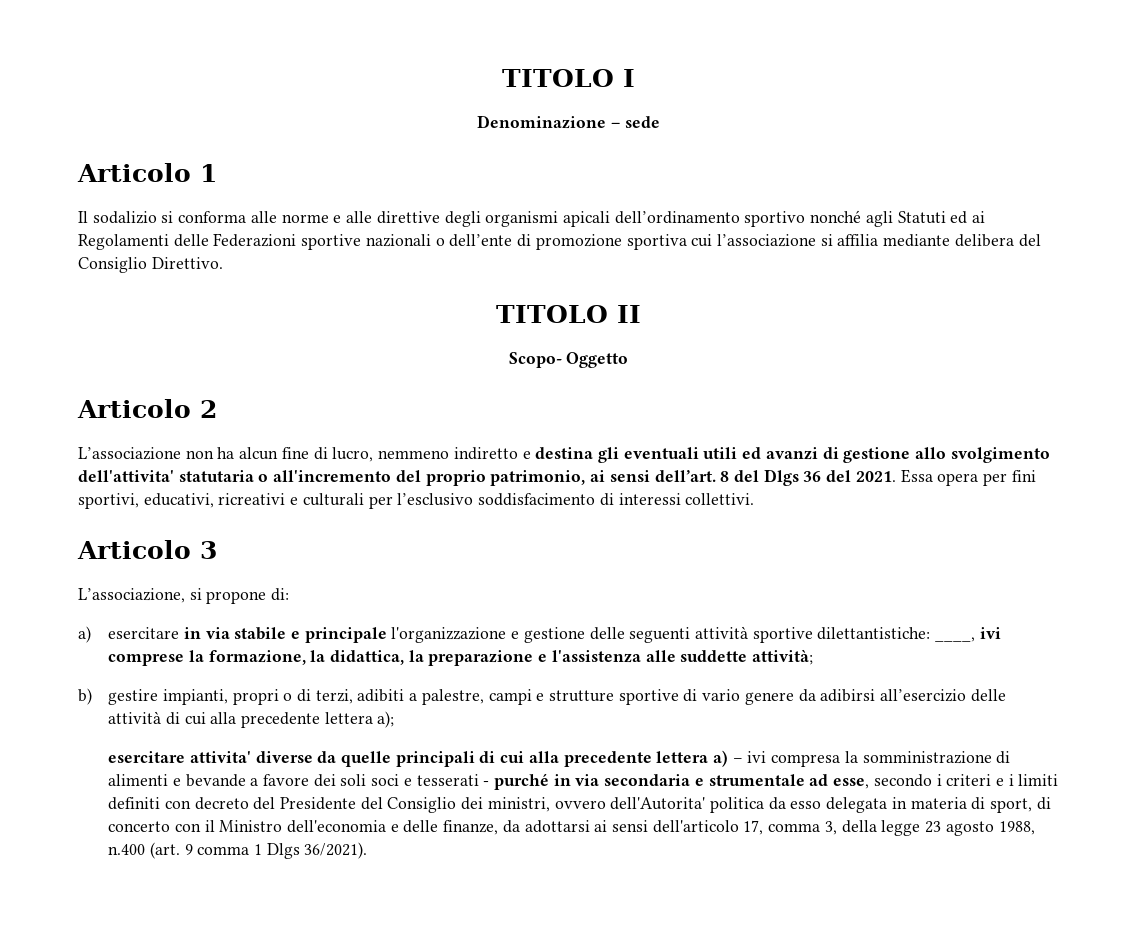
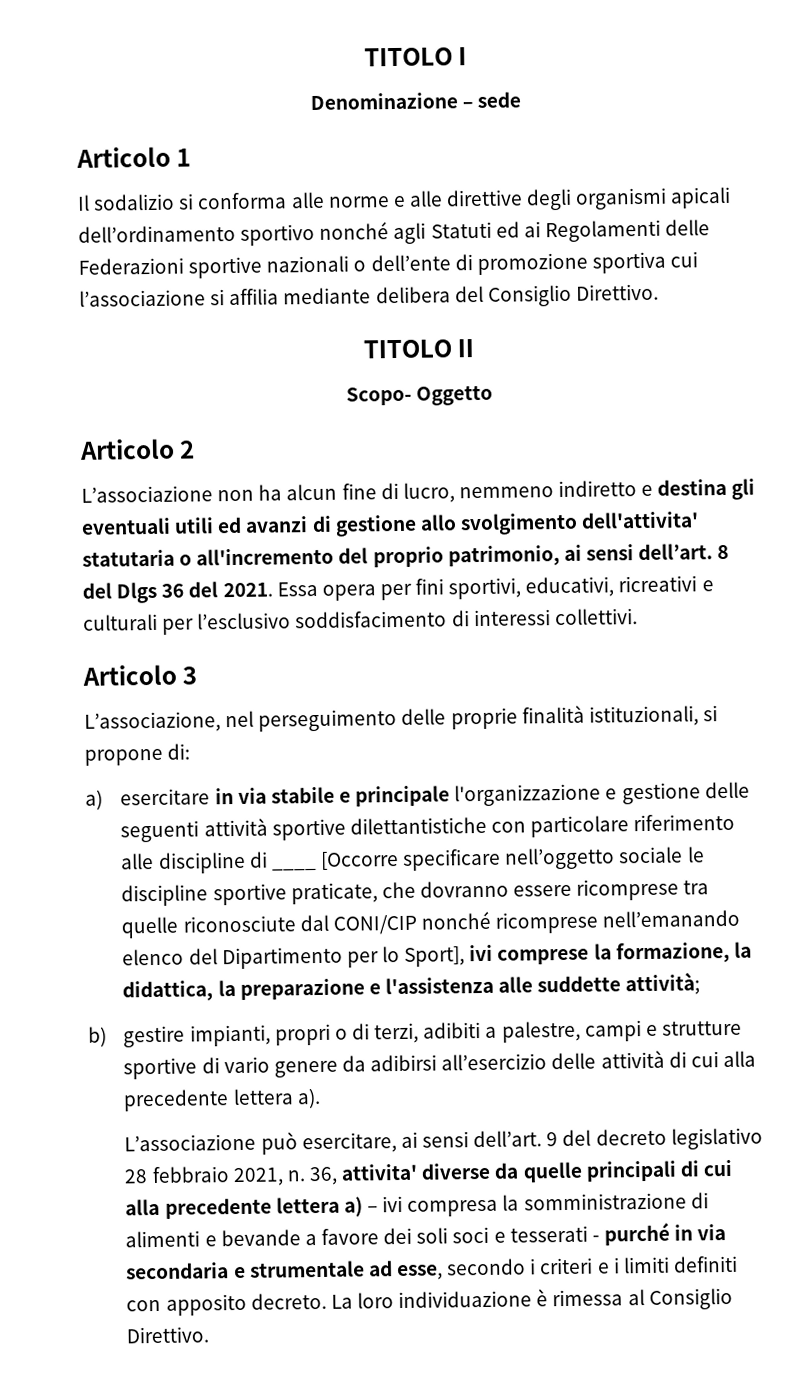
(185, 595) none -> [225,705,699,732] nel perseguimento delle proprie finalità istituzionali,
[817,627,976,642] dilettantistiche: ____, -> [349,813,736,838] [120,846,705,874] [121,878,710,907] [121,909,741,939] [122,946,466,970] dilettantistiche con particolare riferimento alle discipline di ____ [Occorre specificare nell’oggetto sociale le discipline sportive praticate, che dovranno essere ricomprese tra quelle riconosciute dal CONI/CIP nonché ricomprese nell’emanando elenco del Dipartimento per lo Sport],
[377,711,395,728] [108,751,186,763] a); // esercitare -> [296,1087,321,1109] [124,1127,763,1155] [124,1166,338,1187] a). // L’associazione può esercitare, ai sensi dell’art. 9 del decreto legislativo 28 febbraio 2021, n. 36,
[194,797,1051,813] [108,820,1035,836] [108,842,368,859] decreto del Presidente del Consiglio dei ministri, ovvero dell'Autorita' politica da esso delegata in materia di sport, di concerto con il Ministro dell'economia e delle finanze, da adottarsi ai sensi dell'articolo 17, comma 3, della legge 23 agosto 1988, n.400 (art. 9 comma 1 Dlgs 36/2021). -> [165,1287,733,1316] [126,1326,210,1344] apposito decreto. La loro individuazione è rimessa al Consiglio Direttivo.

